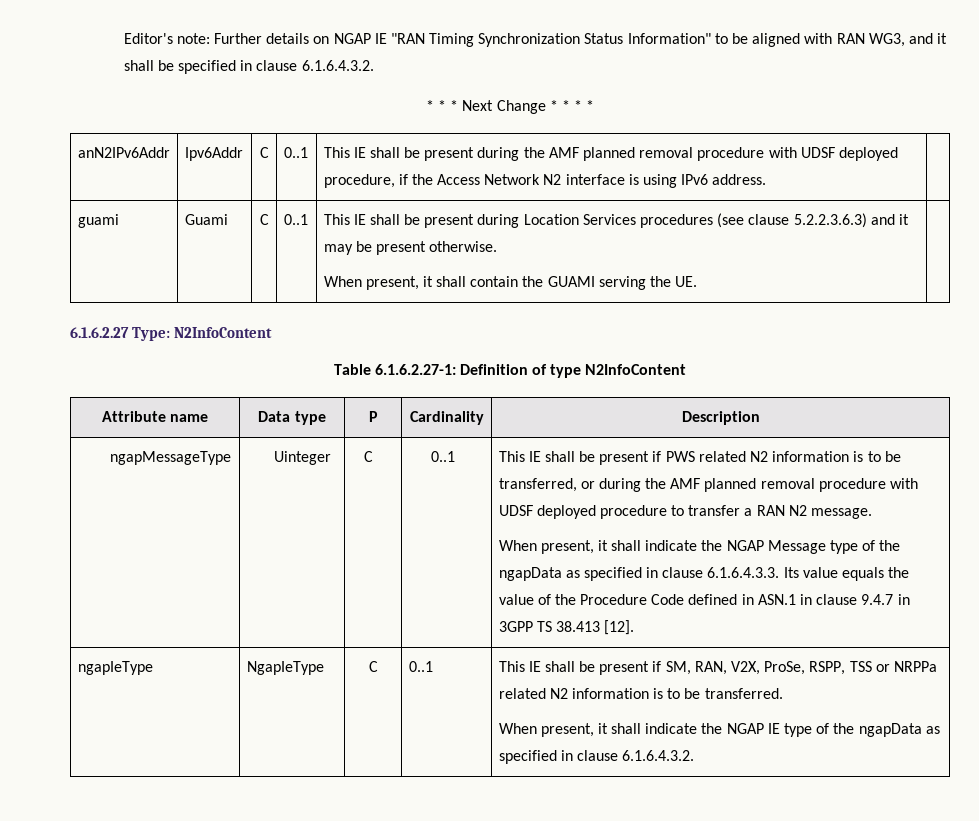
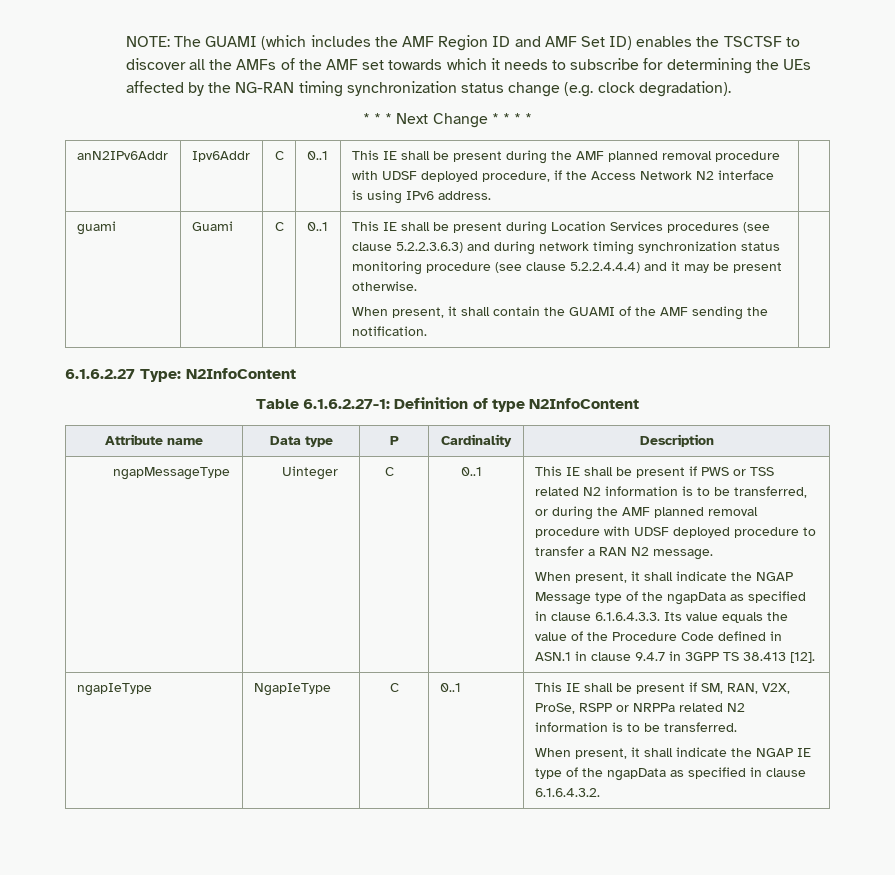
[123,33,948,47] [123,60,374,74] Editor's note: Further details on NGAP IE "RAN Timing Synchronization Status Information" to be aligned with RAN WG3, and it shall be specified in clause 6.1.6.4.3.2. -> [125,35,800,51] [125,58,812,74] [125,81,731,97] NOTE: The GUAMI (which includes the AMF Region ID and AMF Set ID) enables the TSCTSF to discover all the AMFs of the AMF set towards which it needs to subscribe for determining the UEs affected by the NG-RAN timing synchronization status change (e.g. clock degradation).
(895, 219) none -> [493,241,780,255] [351,261,667,275] during network timing synchronization status monitoring procedure (see clause 5.2.2.4.4.4) and
[598,276,698,290] serving the UE. -> [618,306,768,320] [351,326,427,336] of the AMF sending the notification.
(695, 456) none -> [732,467,774,476] or TSS
[809,661,872,675] RSPP, TSS -> [578,703,612,712] RSPP

